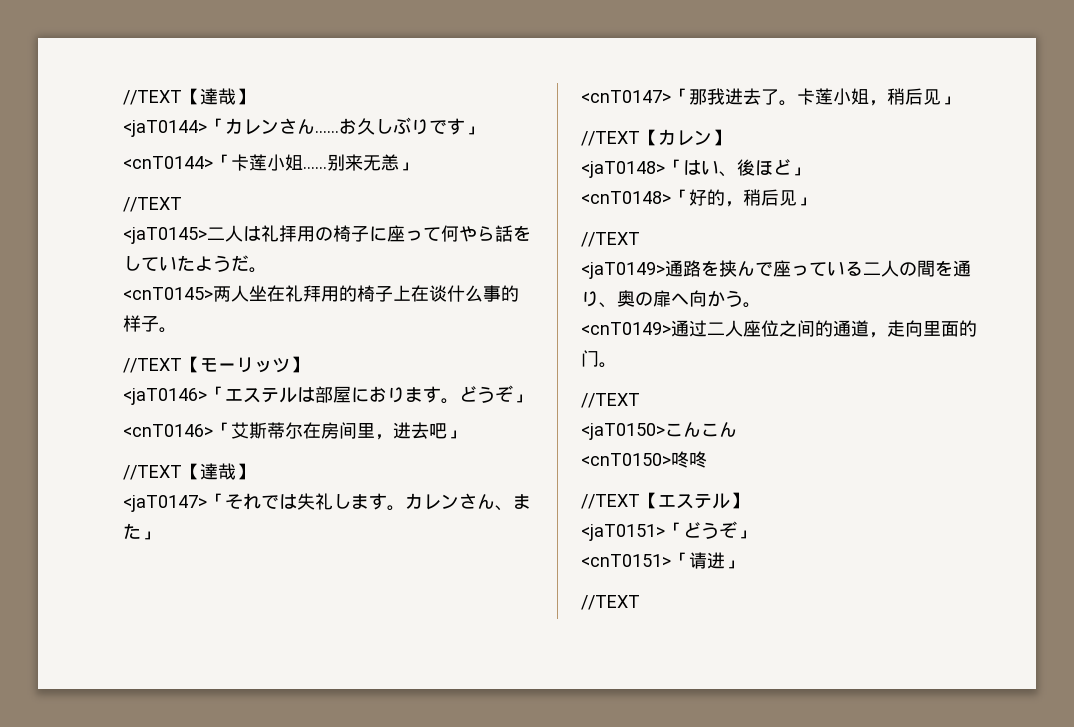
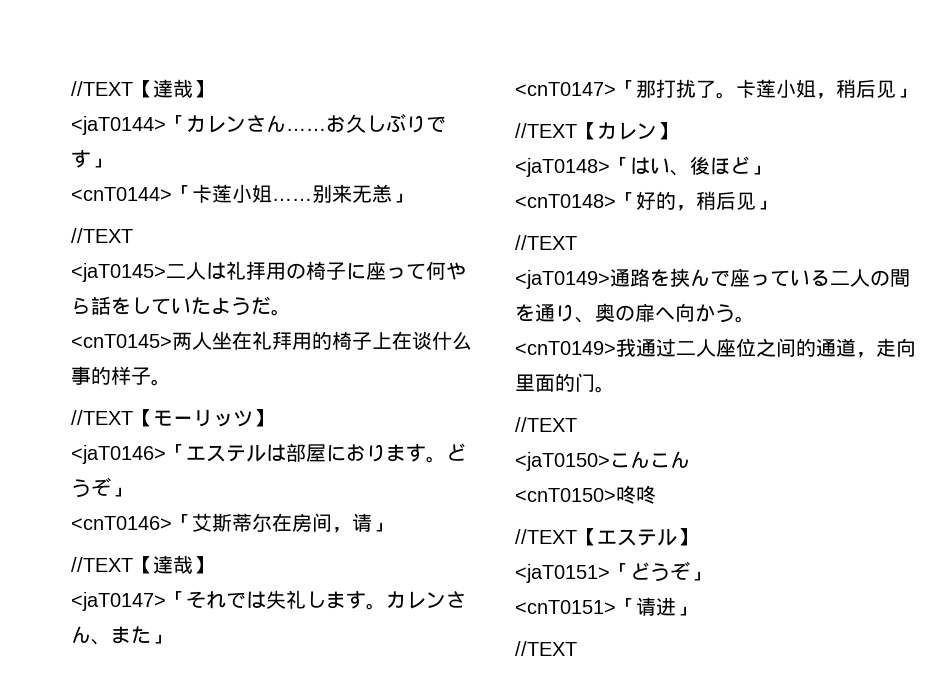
[357,422,447,440] 里，进去吧 -> [332,513,372,533] ，请
[707,88,761,105] 我进去 -> [656,79,696,98] 打扰
(671, 328) none -> [616,338,636,357] 我

